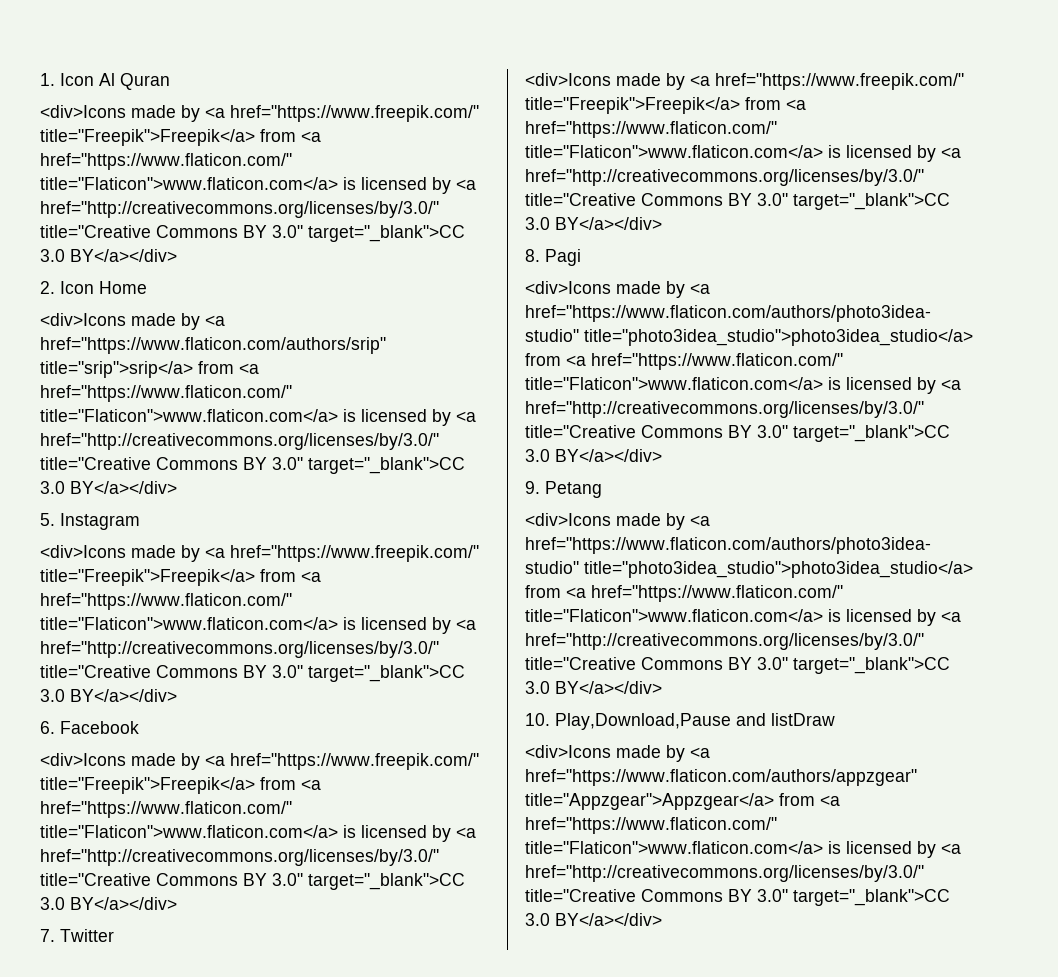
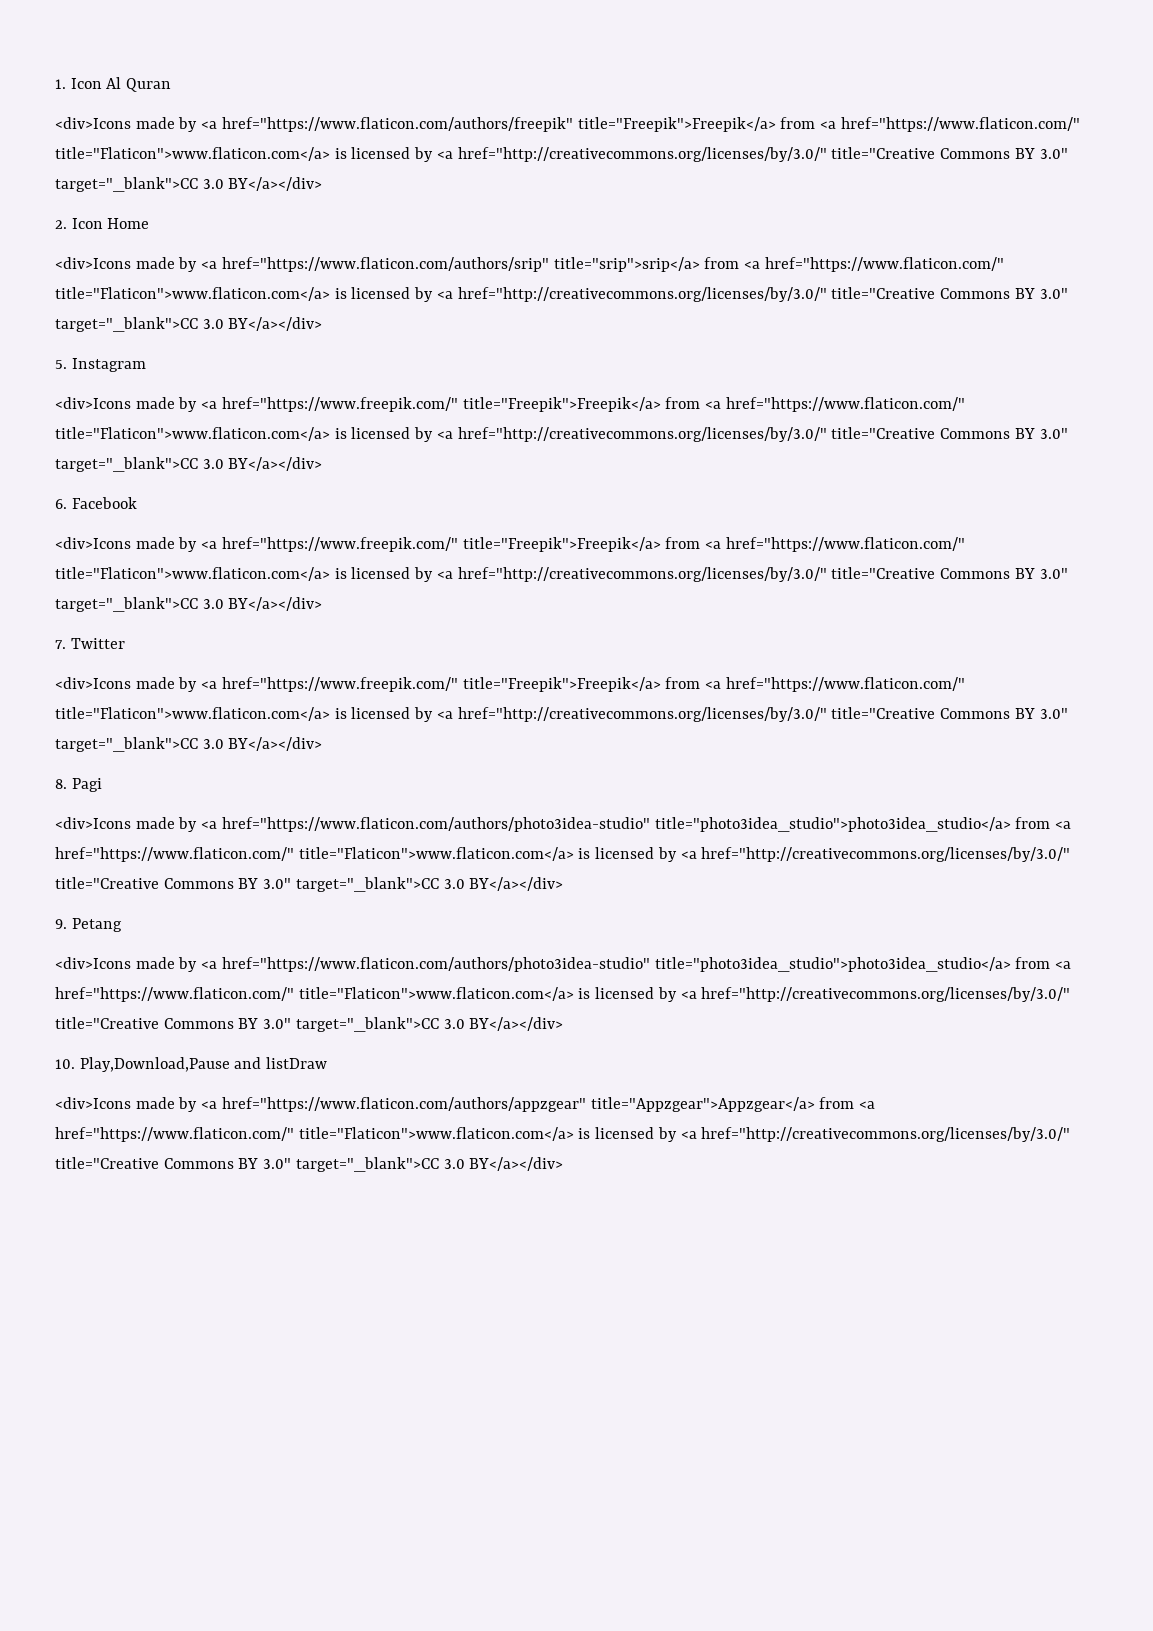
[230,105,479,122] href="https://www.freepik.com/" -> [221,117,573,132] href="https://www.flaticon.com/authors/freepik"

